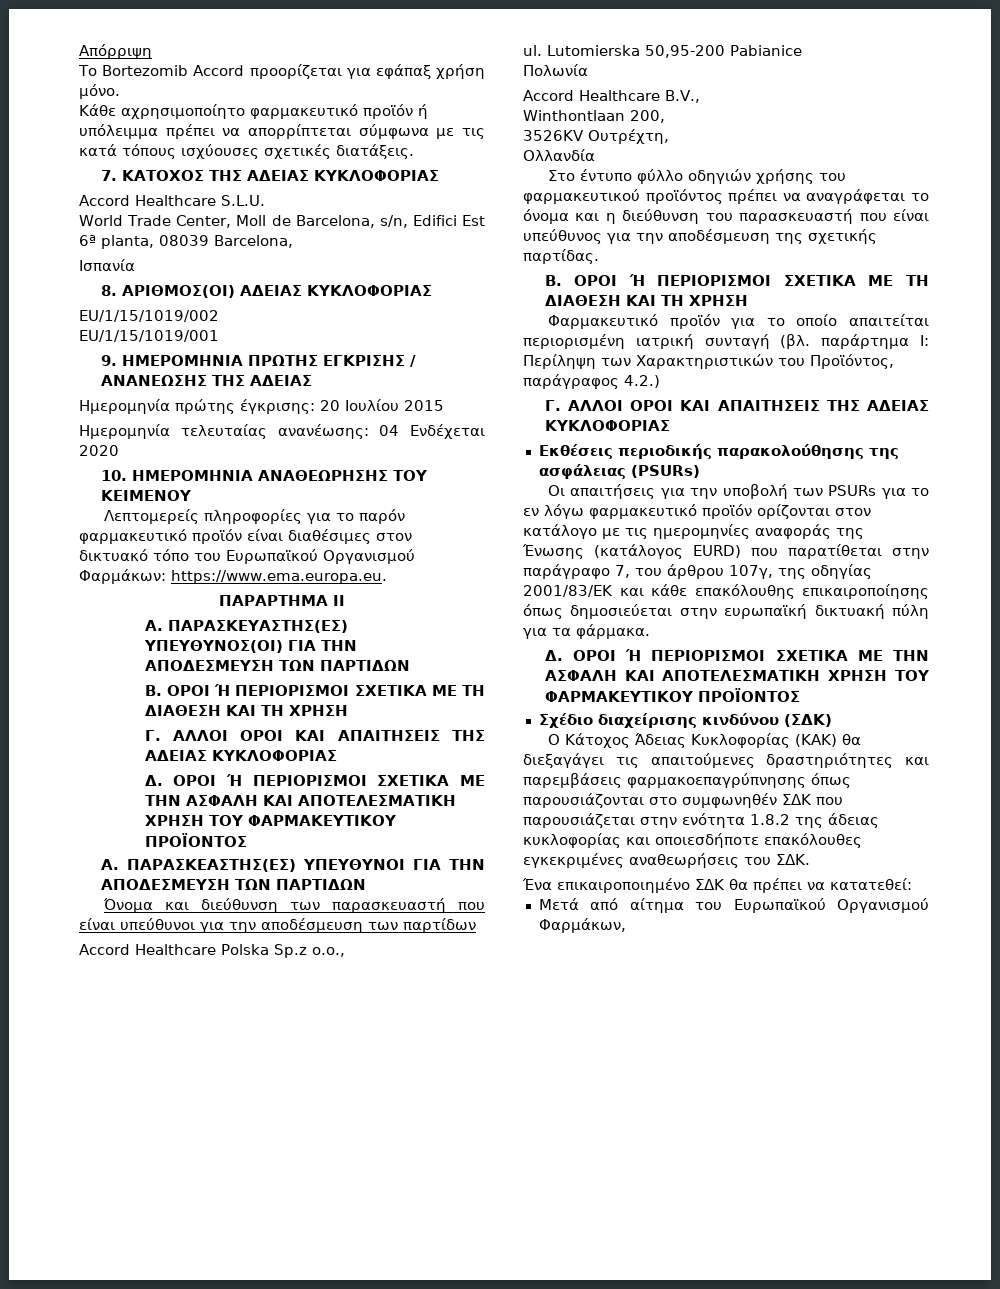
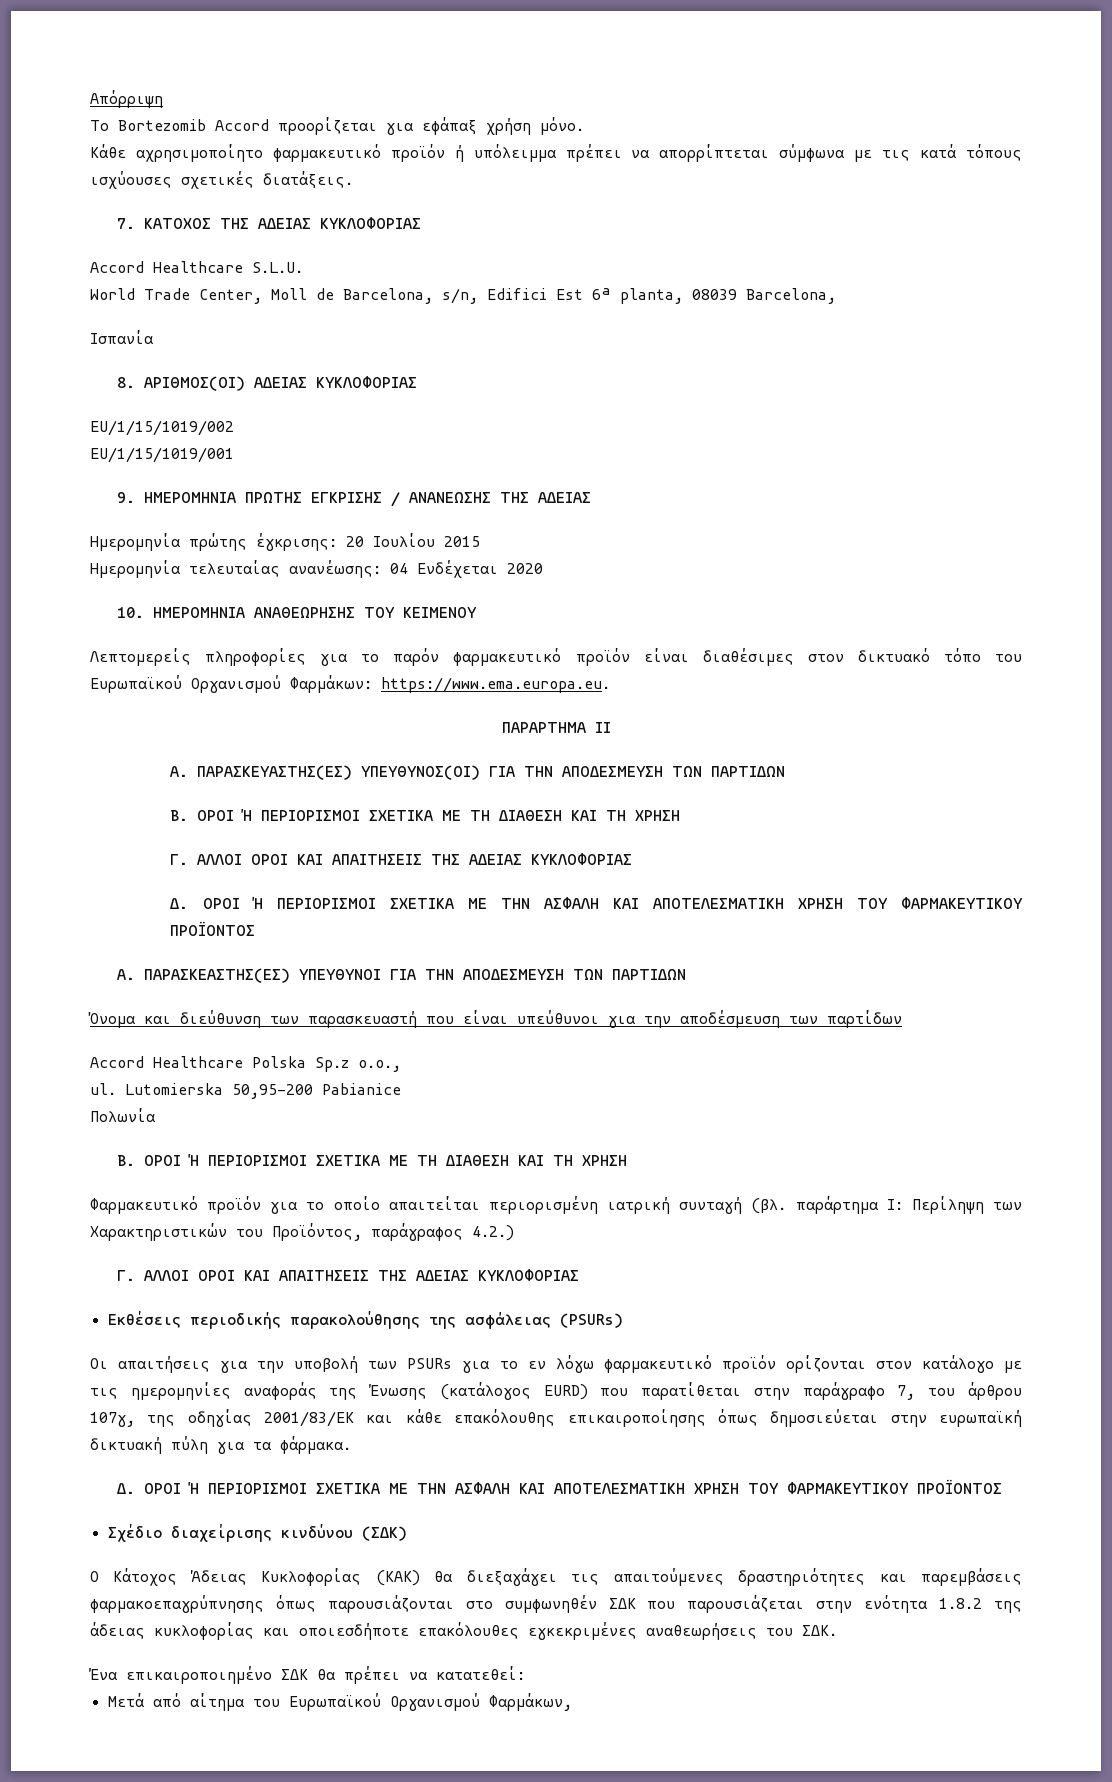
[523,90,700,103] [523,110,665,123] [523,129,669,144] [523,149,595,161] [548,169,847,184] [523,189,929,204] [523,209,929,224] [523,229,877,244] [523,249,599,264] // Accord Healthcare B.V., // Winthontlaan 200, // 3526KV Ουτρέχτη, // Ολλανδία // Στο έντυπο φύλλο οδηγιών χρήσης του φαρμακευτικού προϊόντος πρέπει να αναγράφεται το όνομα και η διεύθυνση του παρασκευαστή που είναι υπεύθυνος για την αποδέσμευση της σχετικής παρτίδας. -> (156, 1115) none

